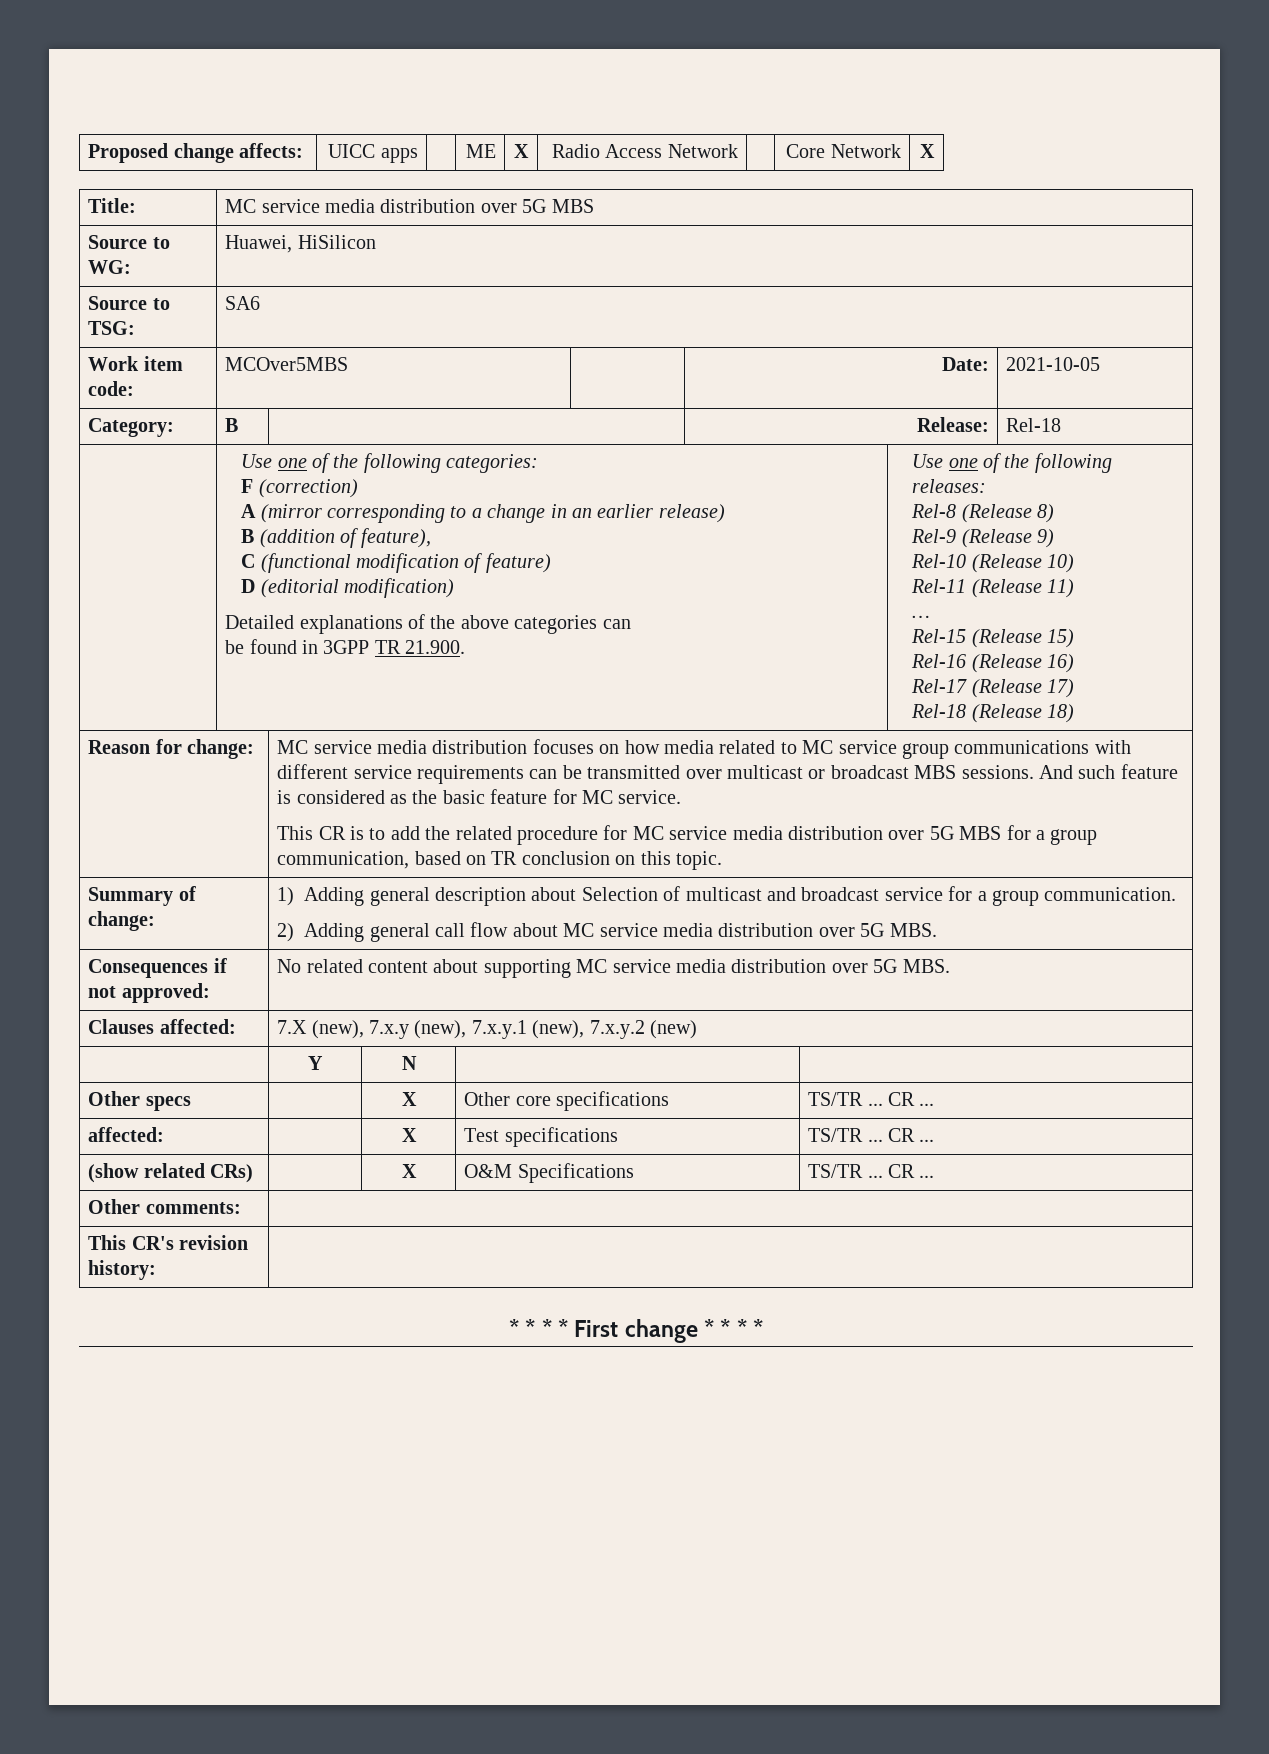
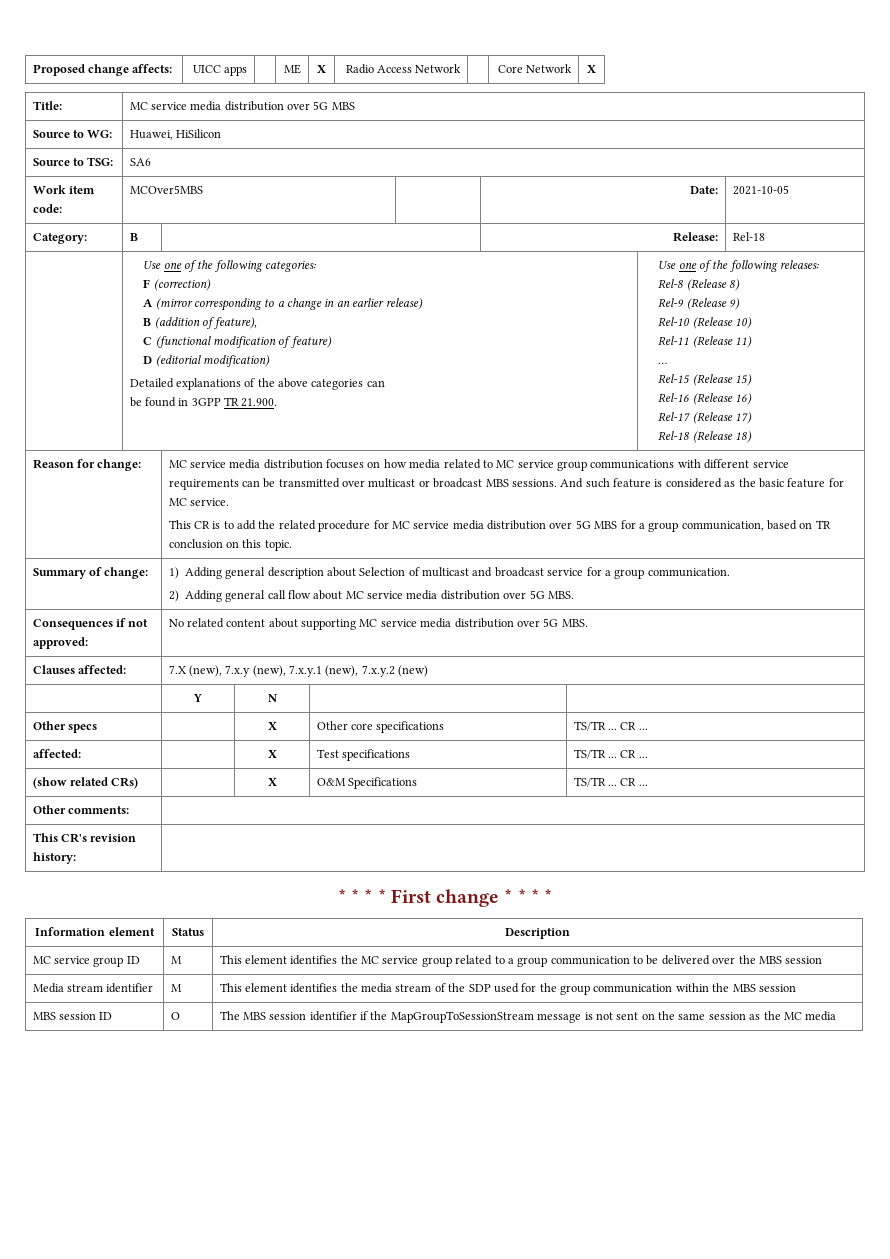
(764, 1328) none -> [35,927,155,936] [172,928,204,936] [505,928,570,939] [32,956,140,967] [170,956,182,964] [219,955,823,967] [32,983,154,993] [170,984,182,992] [219,983,796,995] [32,1012,113,1020] [170,1012,180,1020] [219,1011,837,1023] // Information element | Status | Description // MC service group ID | M | This element identifies the MC service group related to a group communication to be delivered over the MBS session // Media stream identifier | M | This element identifies the media stream of the SDP used for the group communication within the MBS session // MBS session ID | O | The MBS session identifier if the MapGroupToSessionStream message is not sent on the same session as the MC media

